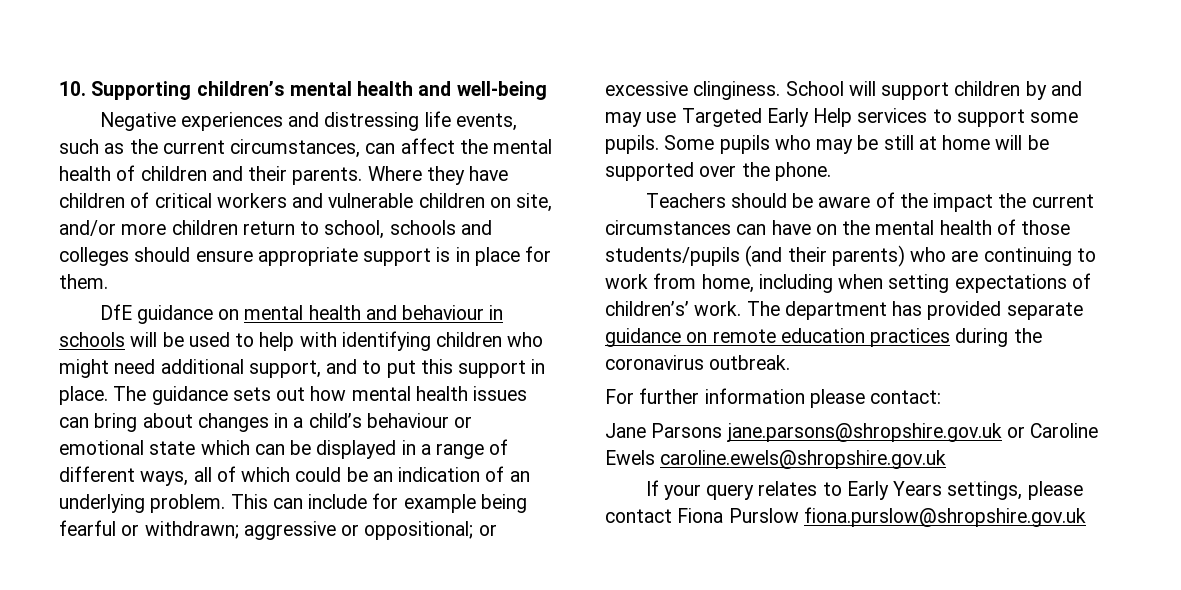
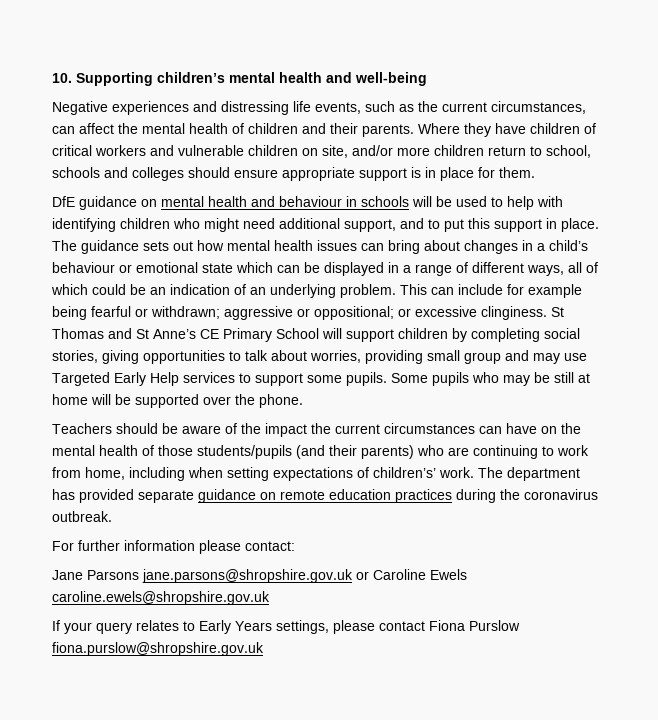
(781, 90) none -> [551,307,564,317] [52,328,272,342] St Thomas and St Anne’s CE Primary
(1047, 90) none -> [471,328,580,342] [52,350,501,364] completing social stories, giving opportunities to talk about worries, providing small group

